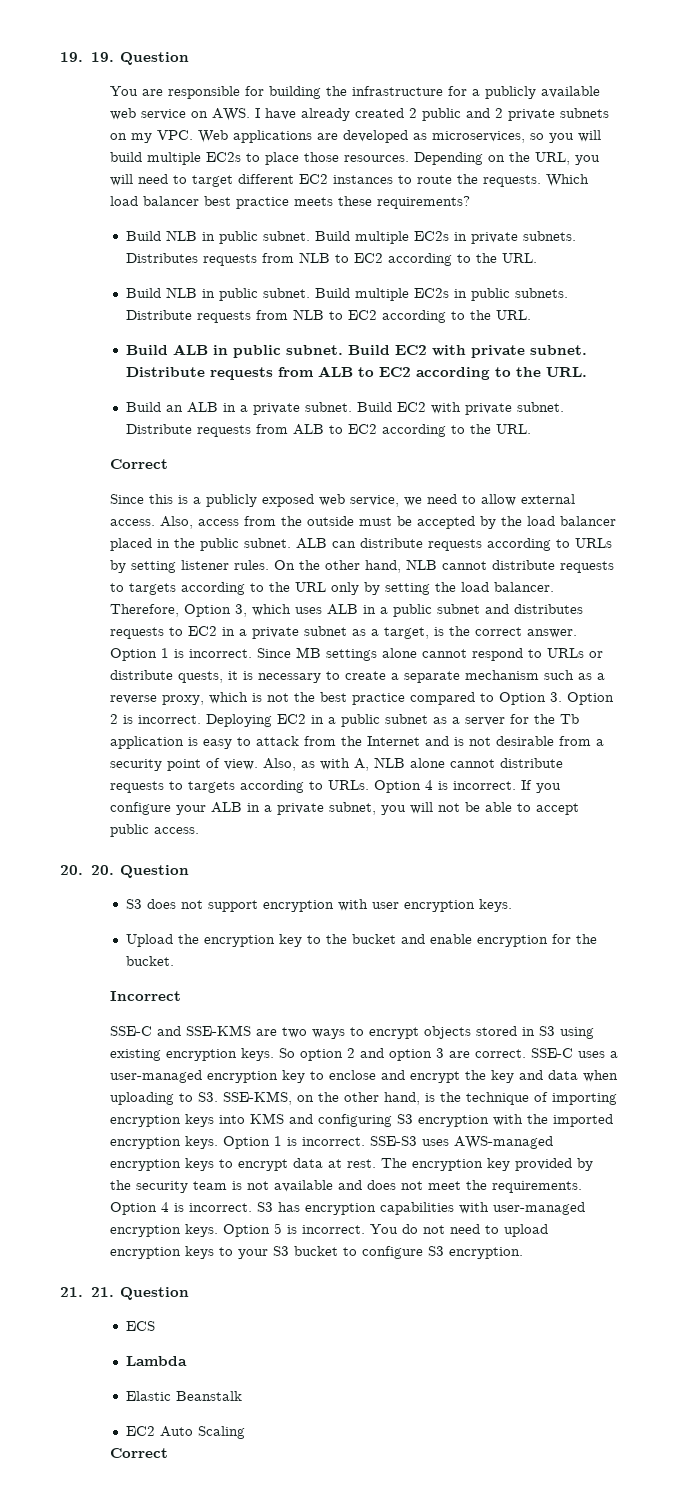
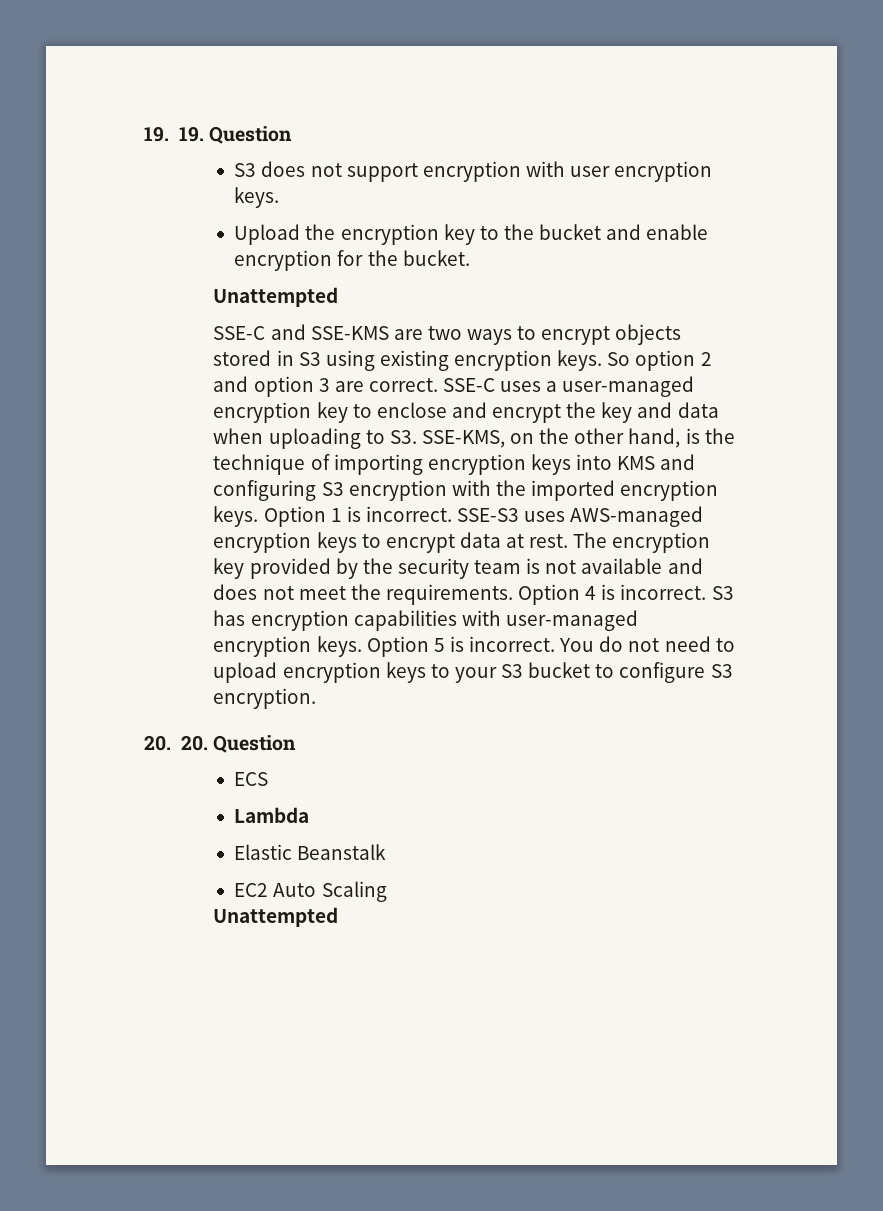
[109,86,600,99] [109,108,609,121] [109,130,601,143] [109,152,600,165] [109,174,589,187] [109,196,470,209] [126,230,577,244] [126,252,538,266] [126,287,569,301] [126,309,532,323] [126,344,588,358] [126,366,588,380] [126,402,565,415] [126,424,532,437] [109,459,168,469] [109,494,575,507] [109,516,616,529] [109,538,612,551] [109,559,614,573] [109,582,554,595] [109,604,583,617] [109,626,577,639] [109,647,603,661] [109,670,605,683] [109,692,614,705] [109,714,579,727] [109,736,604,749] [109,757,563,771] [109,780,561,793] [109,802,579,815] [109,824,199,837] [60,865,189,878] // You are responsible for building the infrastructure for a publicly available web service on AWS. I have already created 2 public and 2 private subnets on my VPC. Web applications are developed as microservices, so you will build multiple EC2s to place those resources. Depending on the URL, you will need to target different EC2 instances to route the requests. Which load balancer best practice meets these requirements? // Build NLB in public subnet. Build multiple EC2s in private subnets. Distributes requests from NLB to EC2 according to the URL. // Build NLB in public subnet. Build multiple EC2s in public subnets. Distribute requests from NLB to EC2 according to the URL. // Build ALB in public subnet. Build EC2 with private subnet. Distribute requests from ALB to EC2 according to the URL. // Build an ALB in a private subnet. Build EC2 with private subnet. Distribute requests from ALB to EC2 according to the URL. // Correct // Since this is a publicly exposed web service, we need to allow external access. Also, access from the outside must be accepted by the load balancer placed in the public subnet. ALB can distribute requests according to URLs by setting listener rules. On the other hand, NLB cannot distribute requests to targets according to the URL only by setting the load balancer. Therefore, Option 3, which uses ALB in a public subnet and distributes requests to EC2 in a private subnet as a target, is the correct answer. Option 1 is incorrect. Since MB settings alone cannot respond to URLs or distribute quests, it is necessary to create a separate mechanism such as a reverse proxy, which is not the best practice compared to Option 3. Option 2 is incorrect. Deploying EC2 in a public subnet as a server for the Tb application is easy to attack from the Internet and is not desirable from a security point of view. Also, as with A, NLB alone cannot distribute requests to targets according to URLs. Option 4 is incorrect. If you configure your ALB in a private subnet, you will not be able to accept public access. // 20. 20. Question -> (292, 135) none
[109,991,181,1001] Incorrect -> [213,287,339,307] Unattempted
[60,1287,114,1297] 21. 21. -> [144,735,208,751] 20. 20.
[109,1448,168,1458] Correct -> [213,907,339,927] Unattempted

